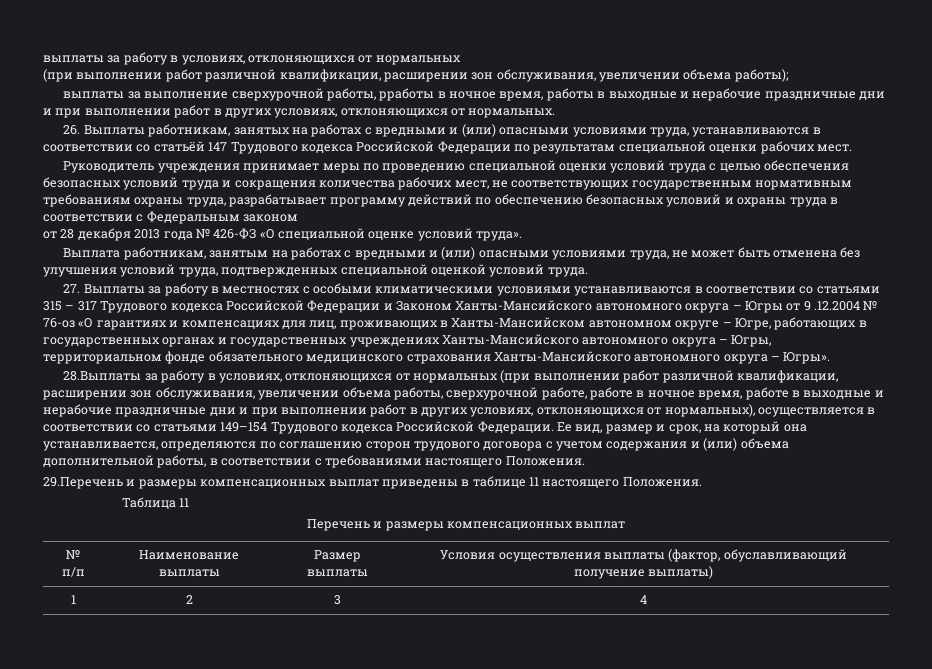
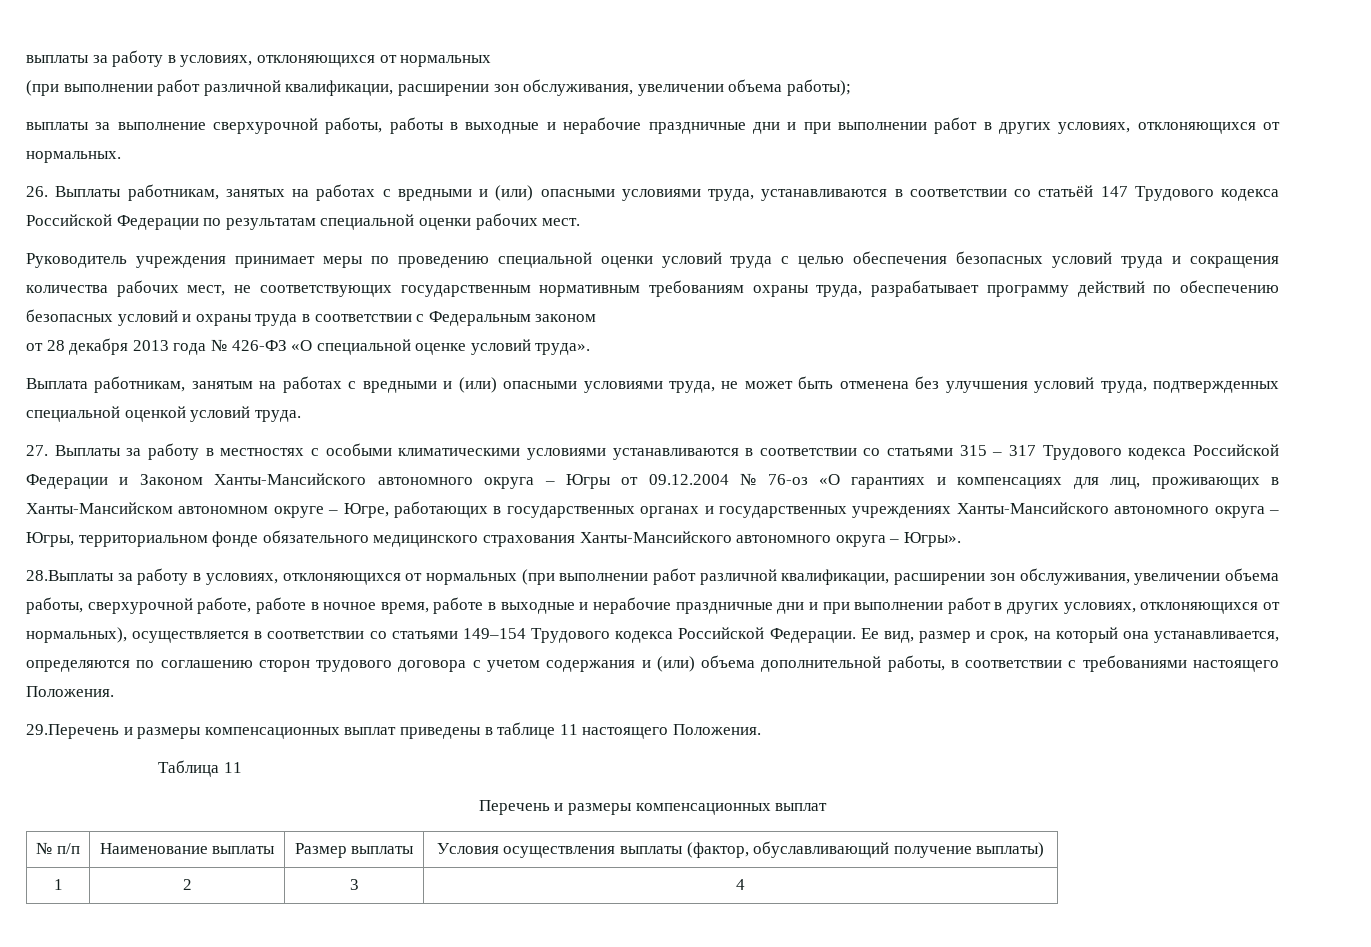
[379,88,544,101] рработы в ночное время, -> (383, 125) none
[803,301,860,311] 9 .12.2004 -> [648,474,729,485] 09.12.2004

